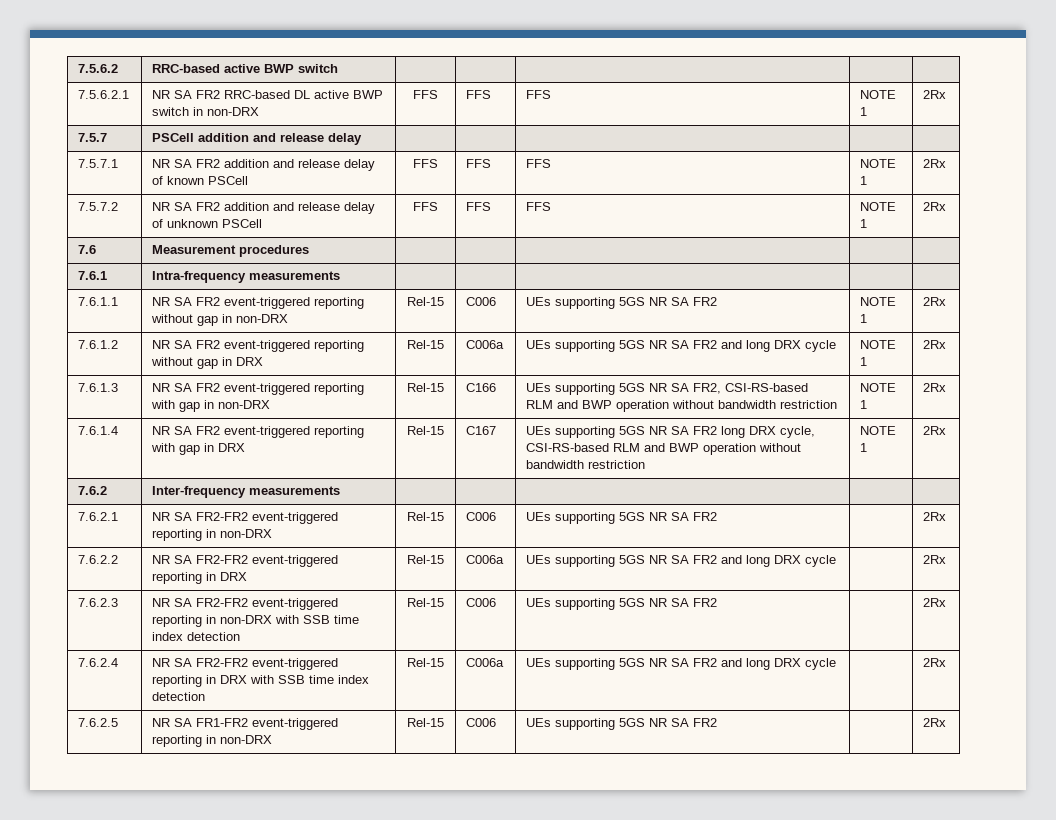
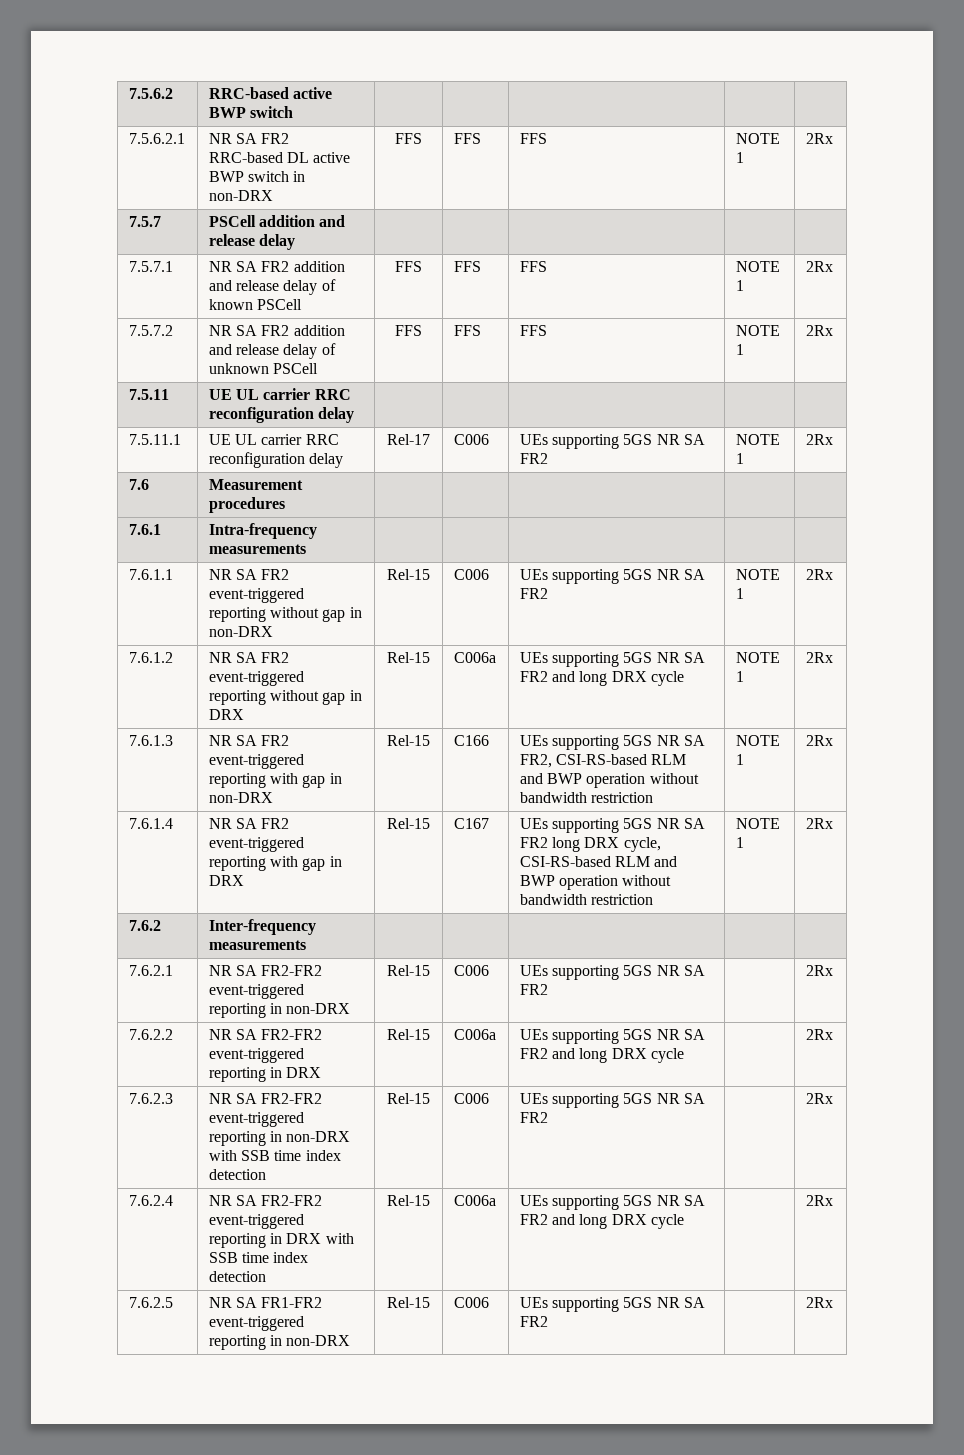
(947, 206) none -> [128,389,169,400] [208,388,351,400] [208,407,355,423] [128,434,181,445] [208,434,339,445] [208,452,344,468] [387,434,430,445] [453,434,489,445] [519,434,706,449] [519,453,548,464] [735,434,780,445] [735,453,744,464] [805,434,833,445] // 7.5.11 | UE UL carrier RRC reconfiguration delay | | | | | // 7.5.11.1 | UE UL carrier RRC reconfiguration delay | Rel-17 | C006 | UEs supporting 5GS NR SA FR2 | NOTE 1 | 2Rx

